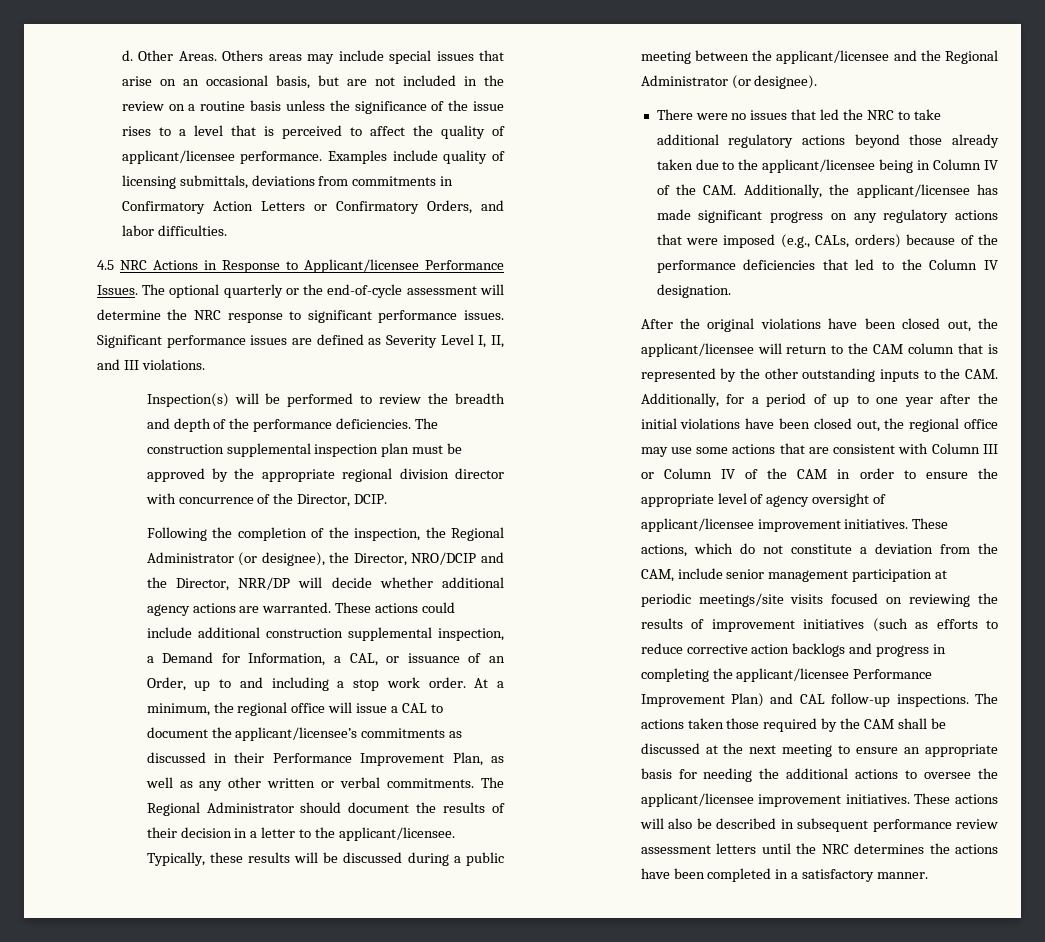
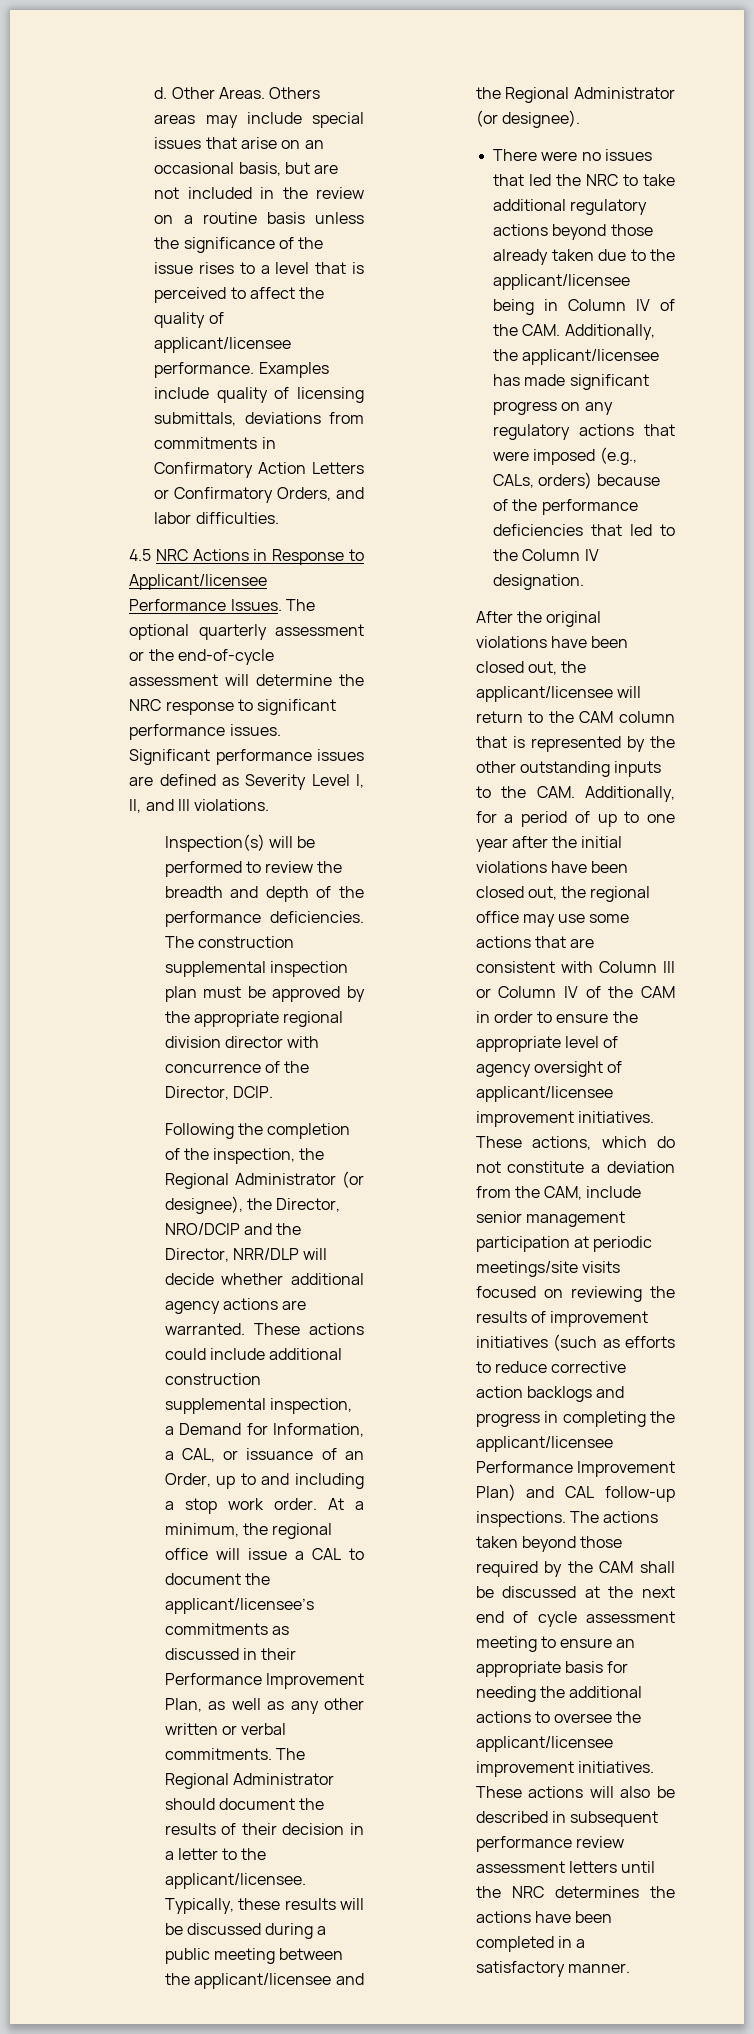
(283, 291) none -> [275,624,364,636] assessment
[238,577,291,590] NRR/DP -> [232,1248,299,1260] NRR/DLP
(724, 723) none -> [521,1536,576,1552] beyond
(777, 749) none -> [475,1611,675,1627] end of cycle assessment

